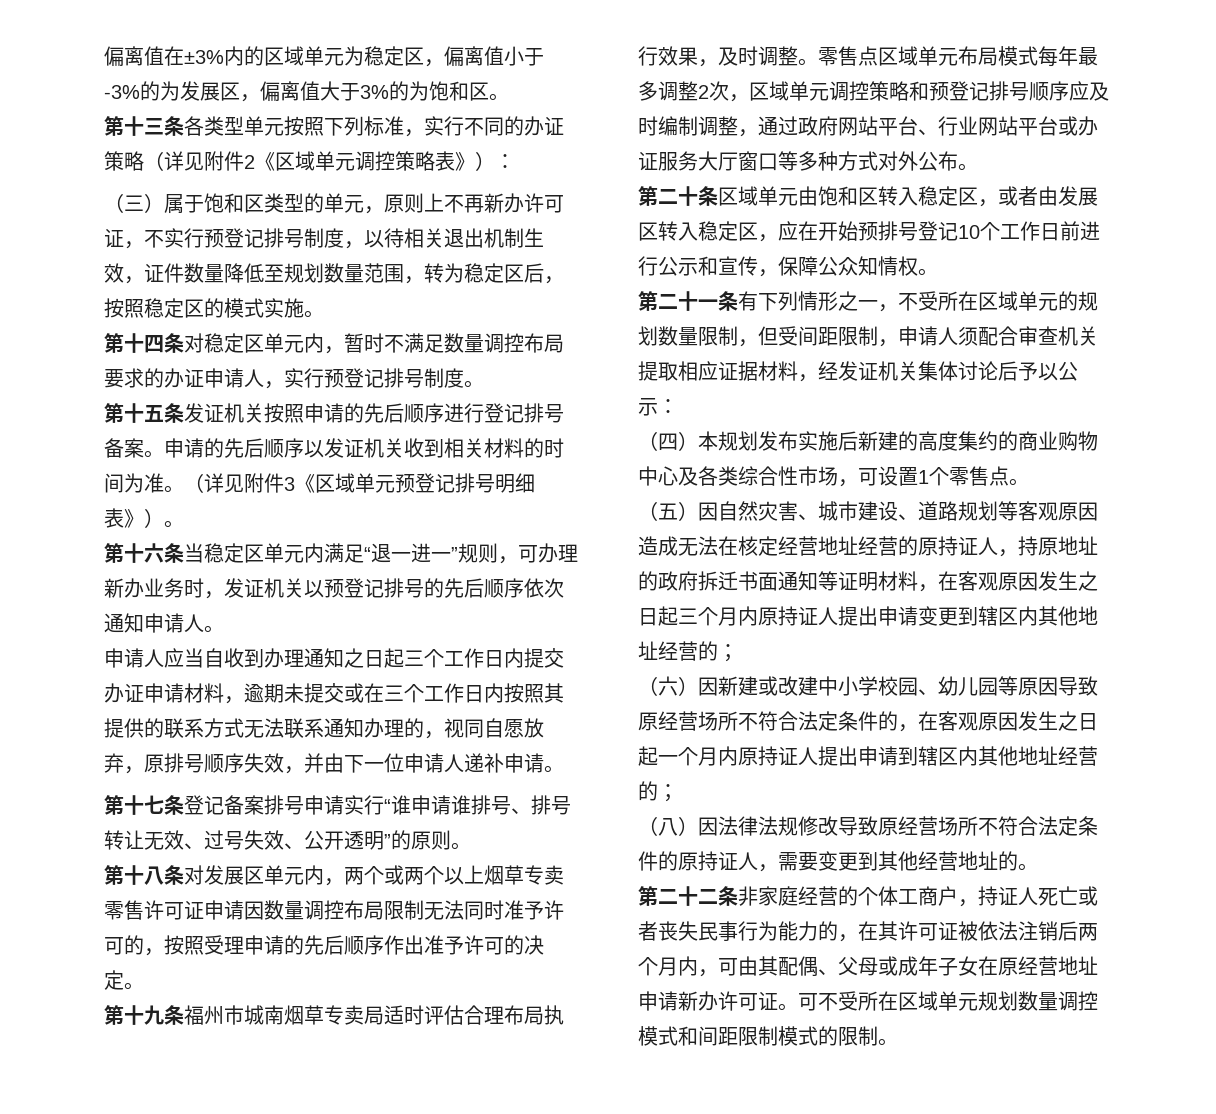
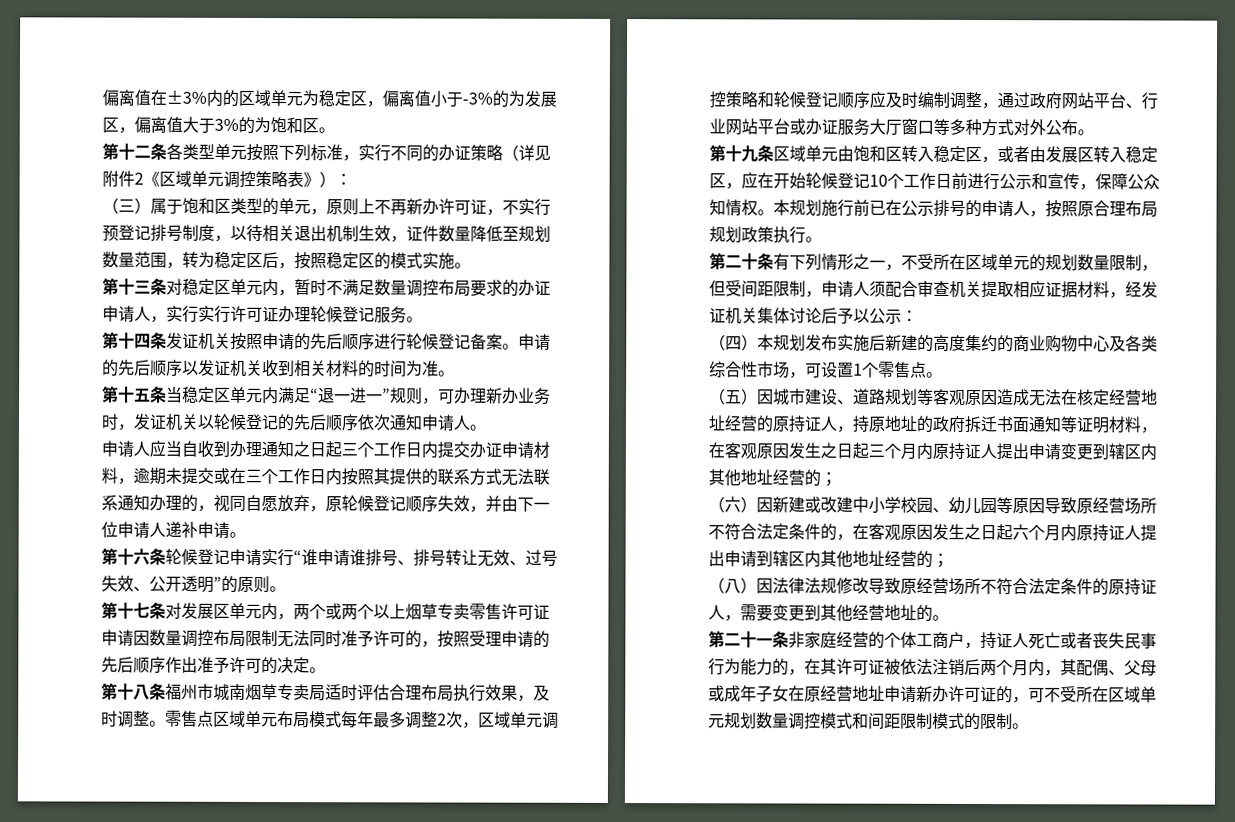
[144,118,164,135] 三 -> [134,145,151,159] 二
[144,335,164,353] 四 -> [134,280,151,294] 三
[324,368,484,388] [104,403,164,423] 预登记排号制度。 // 第十五 -> [198,305,423,324] [102,331,151,349] 实行许可证办理轮候登记服务。 // 第十四
[484,403,564,423] 登记排号 -> [406,333,471,350] 轮候登记
[184,473,535,493] [104,508,184,528] [104,543,164,563] （详见附件3《区域单元预登记排号明细表》）。 // 第十六 -> [102,385,151,403] // 第十五
[324,578,424,598] 预登记排号 -> [213,413,278,431] 轮候登记
[164,753,204,773] 排号 -> [341,495,406,512] 轮候登记
[144,795,304,815] 七条登记备案排号 -> [133,547,230,565] 六条轮候登记
[144,866,164,885] 八 -> [133,602,150,618] 七
[144,1005,164,1025] 九 -> [133,684,150,700] 八
[929,81,1029,101] 预登记排号 -> [773,91,838,108] 轮候登记
[658,186,698,206] 二十 -> [725,145,758,163] 十九
[858,221,918,241] 预排号 -> [805,172,838,189] 轮候
[638,291,718,311] // 第二十一 -> [773,199,1158,218] [709,226,822,244] [709,252,758,270] 本规划施行前已在公示排号的申请人，按照原合理布局规划政策执行。 // 第二十
[718,501,818,521] 自然灾害、 -> (774, 397) none
[658,755,678,764] 一 -> [1012,524,1029,541] 六
[698,889,718,904] 二 -> [756,637,773,646] 一
[718,956,758,976] 可由 -> (1061, 673) none
[778,1003,798,1011] 。 -> [996,686,1029,704] 的，

